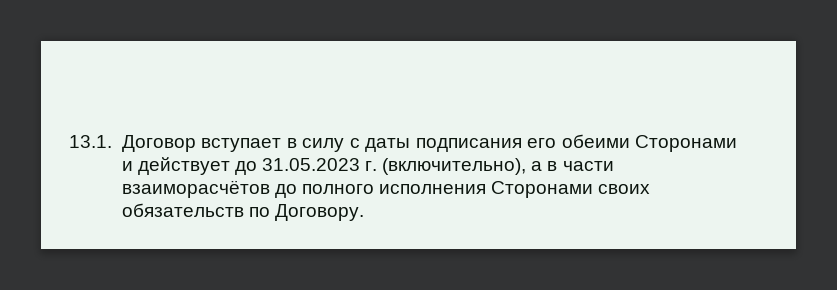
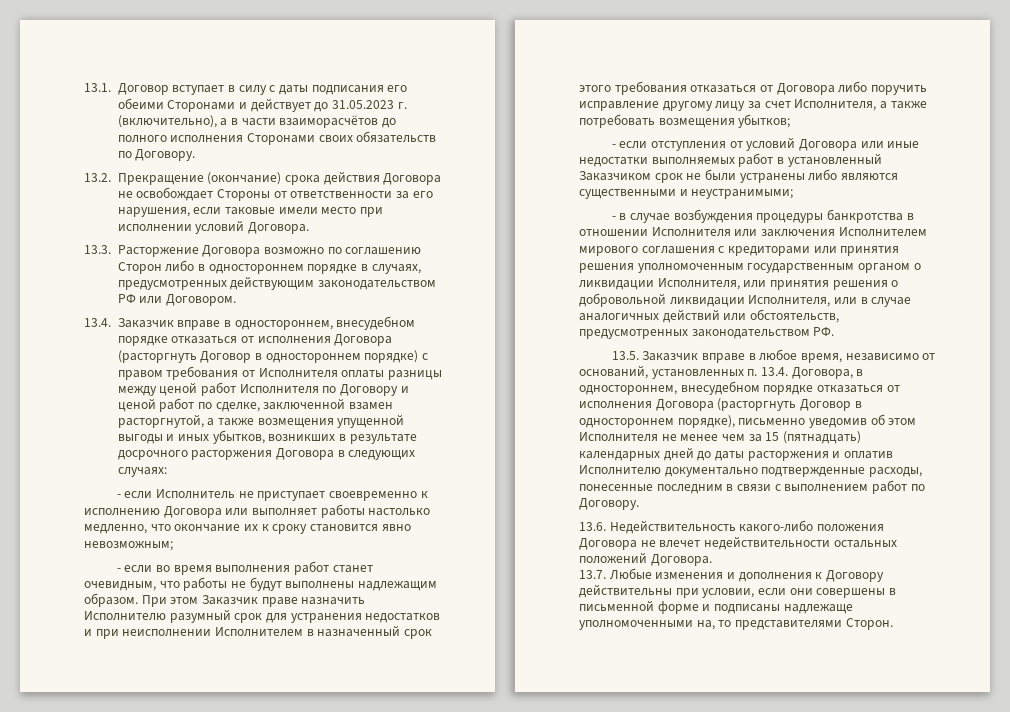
(364, 212) none -> [84,171,442,185] [117,187,433,201] [117,207,383,217] [117,220,310,234] [84,245,422,257] [117,260,421,274] [117,276,437,290] [117,294,237,306] [84,316,416,330] [117,334,393,346] [117,350,428,363] [117,366,442,380] [117,382,409,396] [117,398,393,412] [117,414,405,428] [117,430,417,444] [117,448,416,460] [117,467,167,477] [116,489,428,501] [84,504,431,518] [84,524,411,534] [84,541,173,551] [116,561,373,575] [84,577,437,591] [84,593,366,607] [84,609,441,623] [84,625,432,639] [579,81,927,95] [579,99,927,111] [579,114,791,128] [611,137,920,151] [579,153,882,167] [579,169,898,183] [579,189,794,199] [611,209,914,223] [579,227,927,237] [579,246,900,256] [579,263,921,273] [579,278,899,290] [579,293,912,307] [579,309,839,323] [579,327,835,339] [611,349,936,363] [579,365,864,379] [579,381,900,395] [579,398,862,411] [579,414,917,428] [579,431,861,444] [579,447,893,461] [579,465,922,477] [579,480,925,494] [579,498,639,510] [579,520,884,534] [579,536,897,550] [579,552,712,566] [579,568,884,582] [579,584,896,598] [579,600,853,614] [579,618,893,630] // 13.2. Прекращение (окончание) срока действия Договора не освобождает Стороны от ответственности за его нарушения, если таковые имели место при исполнении условий Договора. // 13.3. Расторжение Договора возможно по соглашению Сторон либо в одностороннем порядке в случаях, предусмотренных действующим законодательством РФ или Договором. // 13.4. Заказчик вправе в одностороннем, внесудебном порядке отказаться от исполнения Договора (расторгнуть Договор в одностороннем порядке) с правом требования от Исполнителя оплаты разницы между ценой работ Исполнителя по Договору и ценой работ по сделке, заключенной взамен расторгнутой, а также возмещения упущенной выгоды и иных убытков, возникших в результате досрочного расторжения Договора в следующих случаях: // - если Исполнитель не приступает своевременно к исполнению Договора или выполняет работы настолько медленно, что окончание их к сроку становится явно невозможным; // - если во время выполнения работ станет очевидным, что работы не будут выполнены надлежащим образом. При этом Заказчик праве назначить Исполнителю разумный срок для устранения недостатков и при неисполнении Исполнителем в назначенный срок этого требования отказаться от Договора либо поручить исправление другому лицу за счет Исполнителя, а также потребовать возмещения убытков; // - если отступления от условий Договора или иные недостатки выполняемых работ в установленный Заказчиком срок не были устранены либо являются существенными и неустранимыми; // - в случае возбуждения процедуры банкротства в отношении Исполнителя или заключения Исполнителем мирового соглашения с кредиторами или принятия решения уполномоченным государственным органом о ликвидации Исполнителя, или принятия решения о добровольной ликвидации Исполнителя, или в случае аналогичных действий или обстоятельств, предусмотренных законодательством РФ. // 13.5. Заказчик вправе в любое время, независимо от оснований, установленных п. 13.4. Договора, в одностороннем, внесудебном порядке отказаться от исполнения Договора (расторгнуть Договор в одностороннем порядке), письменно уведомив об этом Исполнителя не менее чем за 15 (пятнадцать) календарных дней до даты расторжения и оплатив Исполнителю документально подтвержденные расходы, понесенные последним в связи с выполнением работ по Договору. // 13.6. Недействительность какого-либо положения Договора не влечет недействительности остальных положений Договора. // 13.7. Любые изменения и дополнения к Договору действительны при условии, если они совершены в письменной форме и подписаны надлежаще уполномоченными на, то представителями Сторон.

